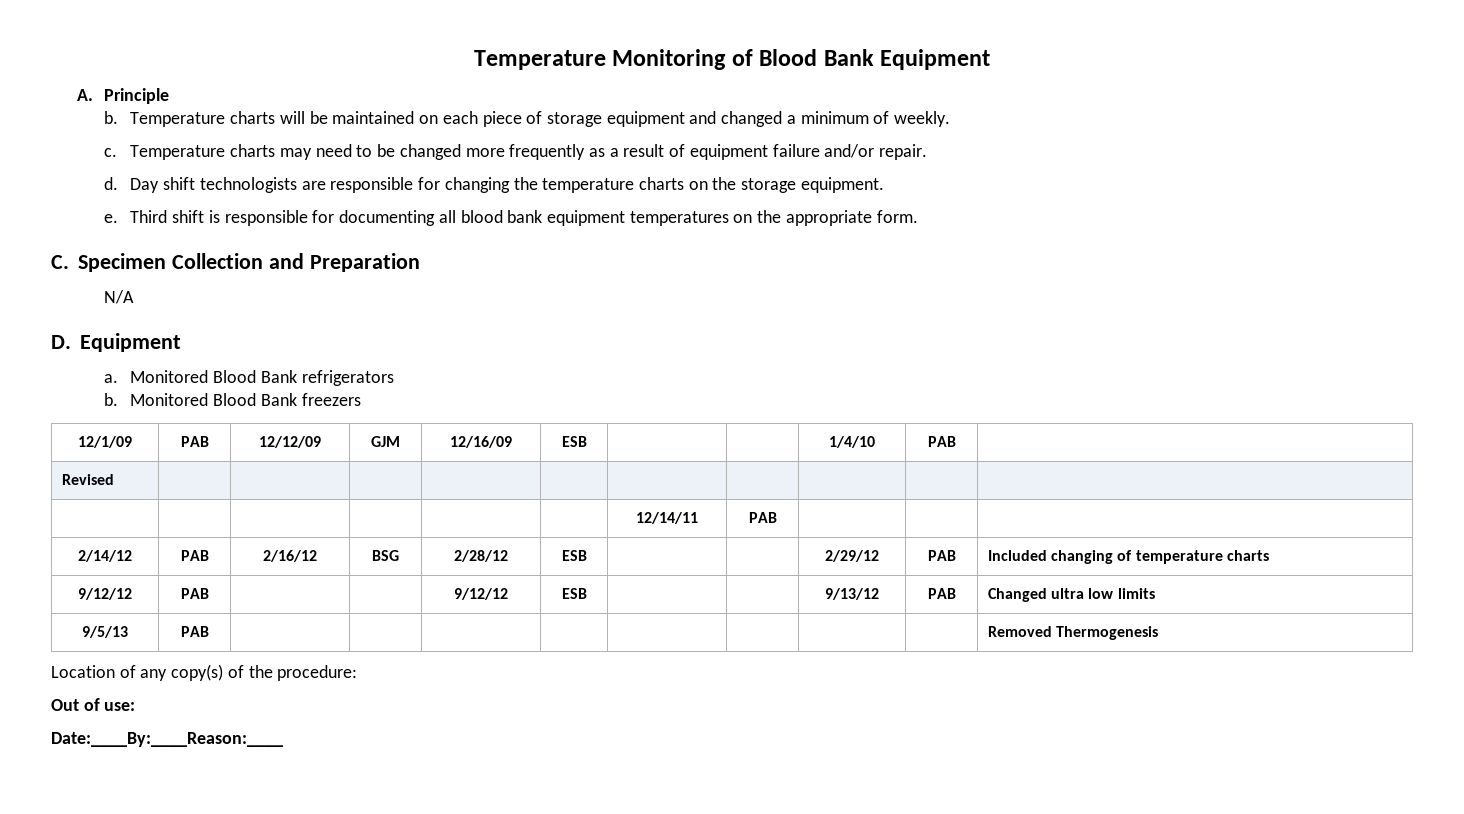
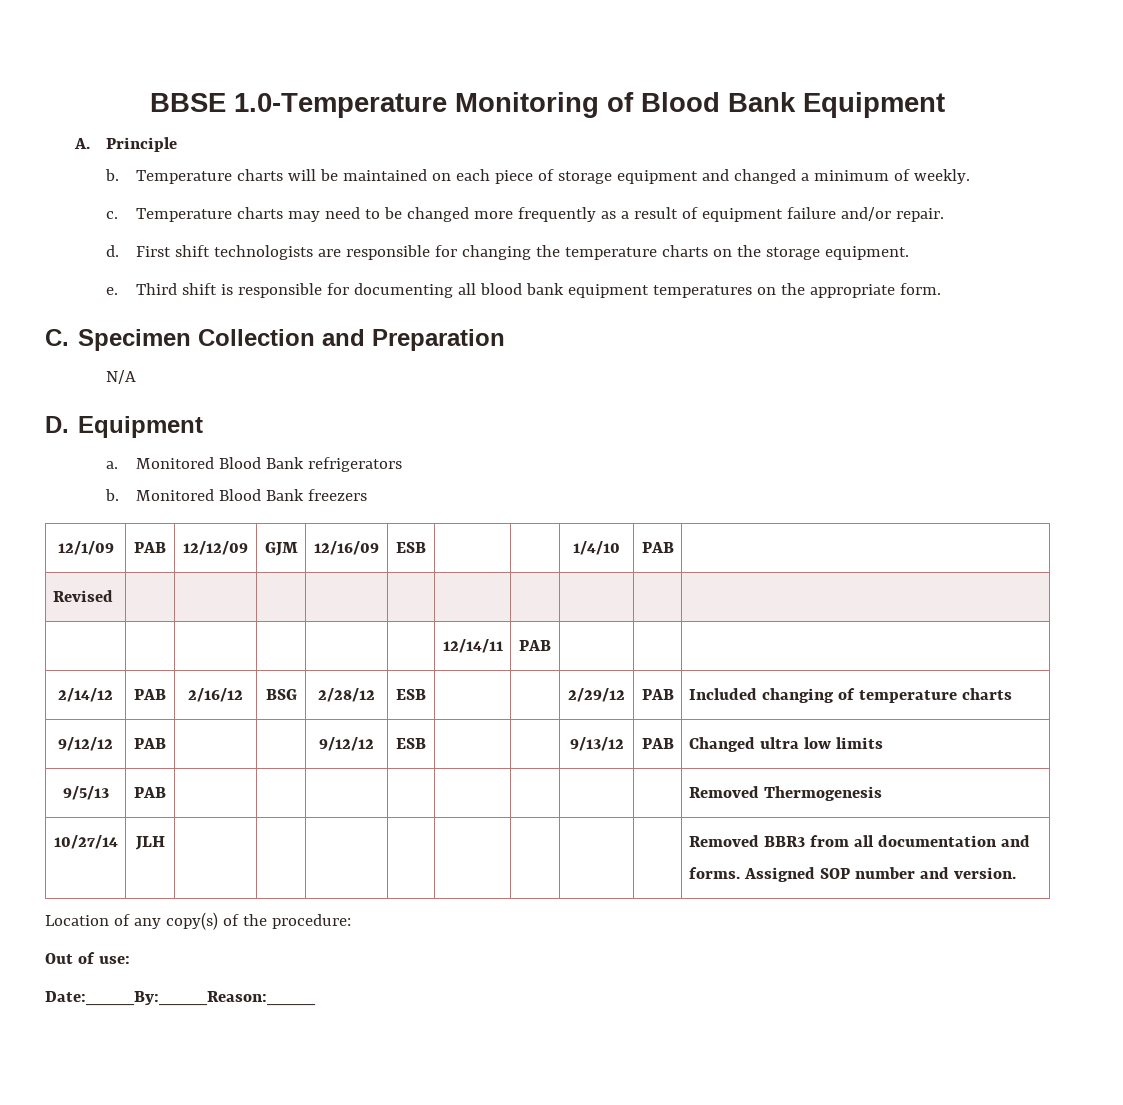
[473,50,606,70] Temperature -> [150,93,447,118] BBSE 1.0-Temperature
[130,178,160,193] Day -> [135,246,171,257] First
(1159, 633) none -> [53,835,118,849] [134,836,165,850] [688,835,1030,847] [688,867,1016,882] // 10/27/14 | JLH | | | | | | | | | Removed BBR3 from all documentation and forms. Assigned SOP number and version.

